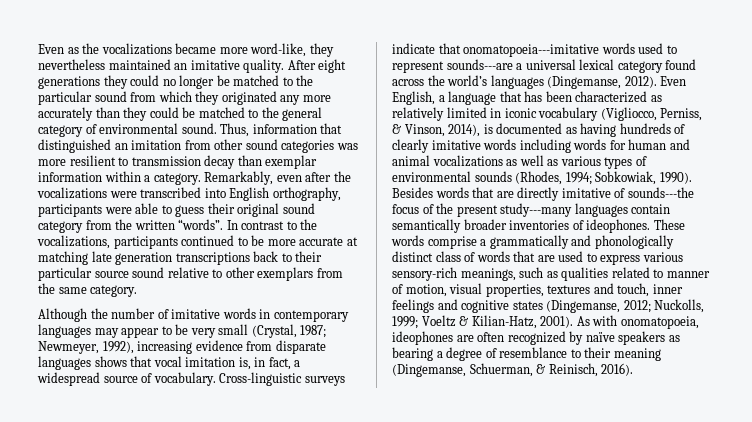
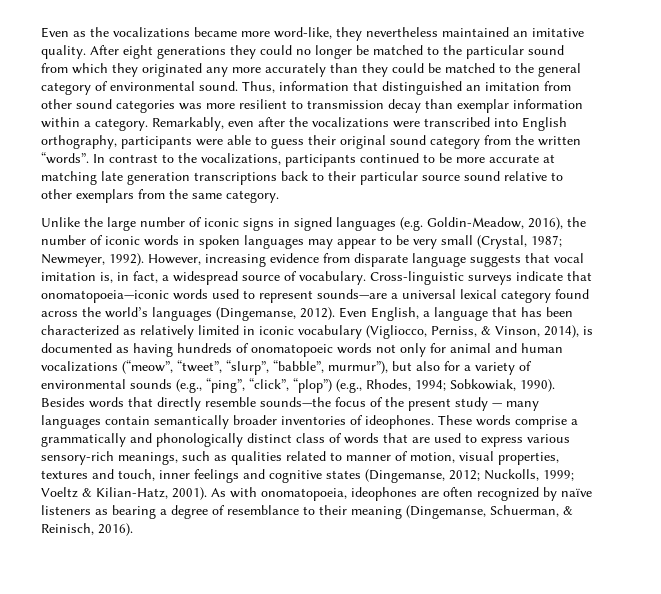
[38,308,87,322] Although -> [41,217,563,231] Unlike the large number of iconic signs in signed languages (e.g. Goldin-Meadow, 2016),
[171,309,221,319] imitative -> [105,236,140,245] iconic
[273,310,349,322] contemporary -> [199,235,240,249] spoken
[102,341,134,354] 1992), -> [109,253,201,266] 1992). However,
[38,356,127,370] languages shows -> [412,253,521,267] language suggests
[463,44,600,57] onomatopoeia---imitative -> [41,290,169,303] onomatopoeia—iconic
[446,59,513,70] sounds---are -> [317,289,387,299] sounds—are
[392,139,690,153] [392,155,647,169] [392,171,563,185] clearly imitative words including words for human and animal vocalizations as well as various types of environmental sounds (Rhodes, -> [251,343,563,357] [41,360,532,375] [41,378,411,393] onomatopoeic words not only for animal and human vocalizations (“meow”, “tweet”, “slurp”, “babble”, murmur”), but also for a variety of environmental sounds (e.g., “ping”, “click”, “plop”) (e.g., Rhodes,
[496,187,694,201] are directly imitative of sounds---the -> [157,397,331,411] directly resemble sounds—the
[500,203,573,217] study---many -> [455,397,539,411] study — many
[618,331,666,345] speakers -> [41,505,91,515] listeners

